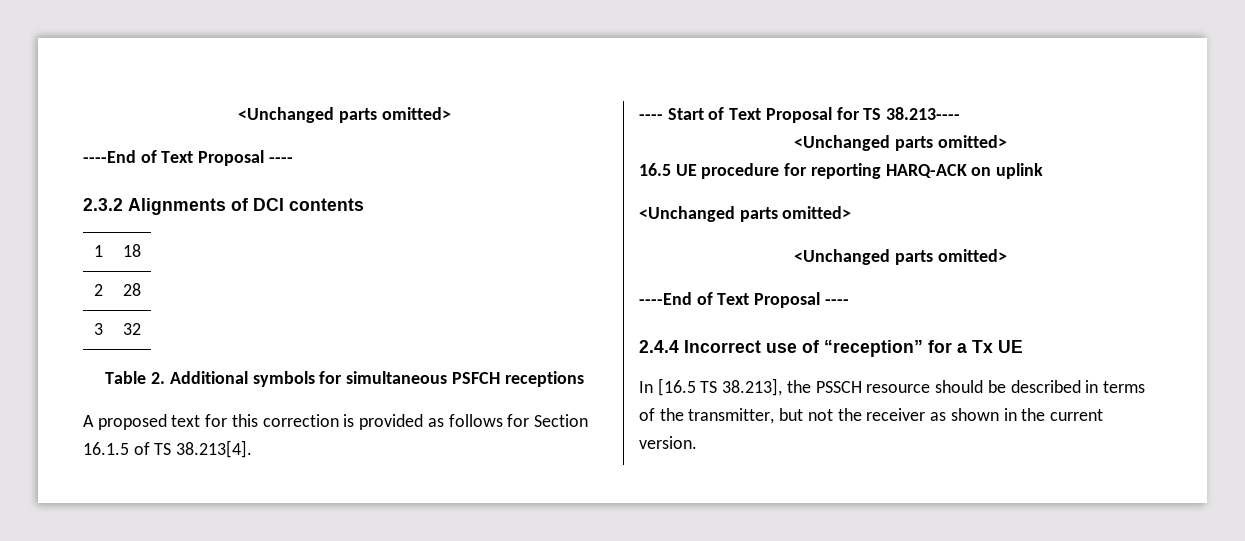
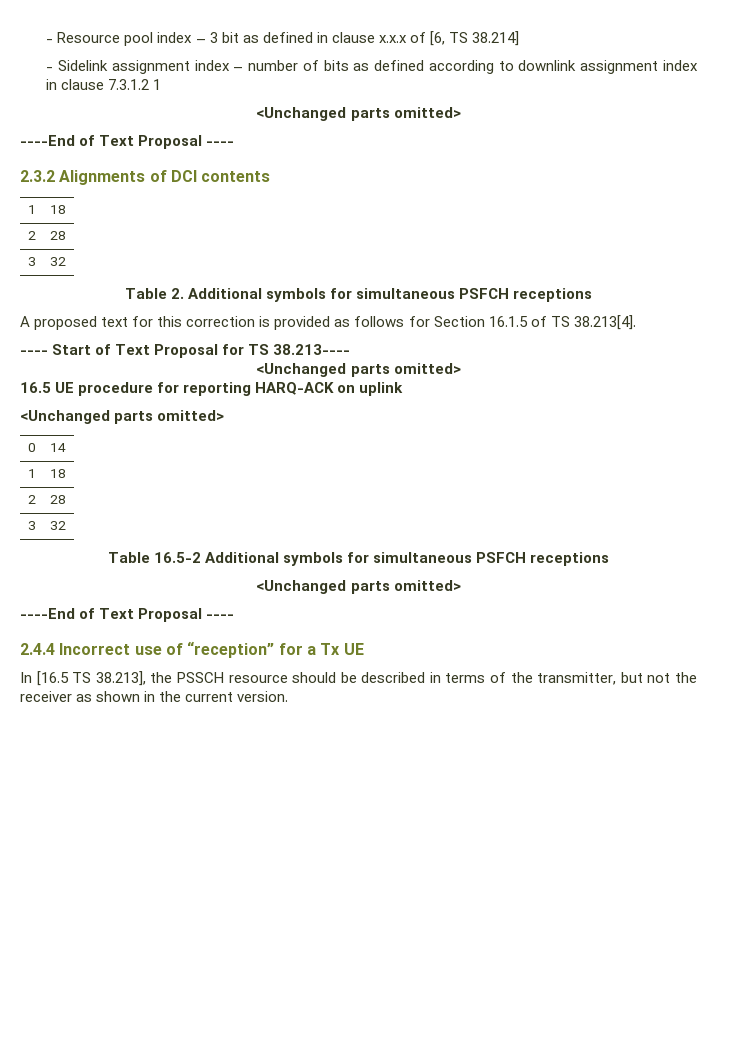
(238, 115) none -> [46,31,520,46] [46,60,699,74] [46,79,162,90] - Resource pool index – 3 bit as defined in clause x.x.x of [6, TS 38.214] // - Sidelink assignment index – number of bits as defined according to downlink assignment index in clause 7.3.1.2 1 //
(852, 212) none -> [27,443,36,452] [50,443,66,452] [27,469,36,478] [50,469,66,478] [27,495,36,504] [50,495,66,504] [27,521,36,530] [50,521,66,530] [107,552,610,566] // 0 | 14 // 1 | 18 // 2 | 28 // 3 | 32 // Table 16.5-2 Additional symbols for simultaneous PSFCH receptions

